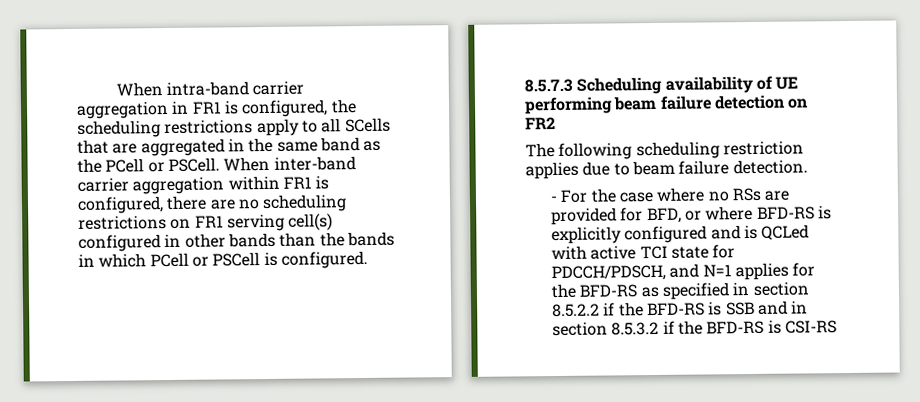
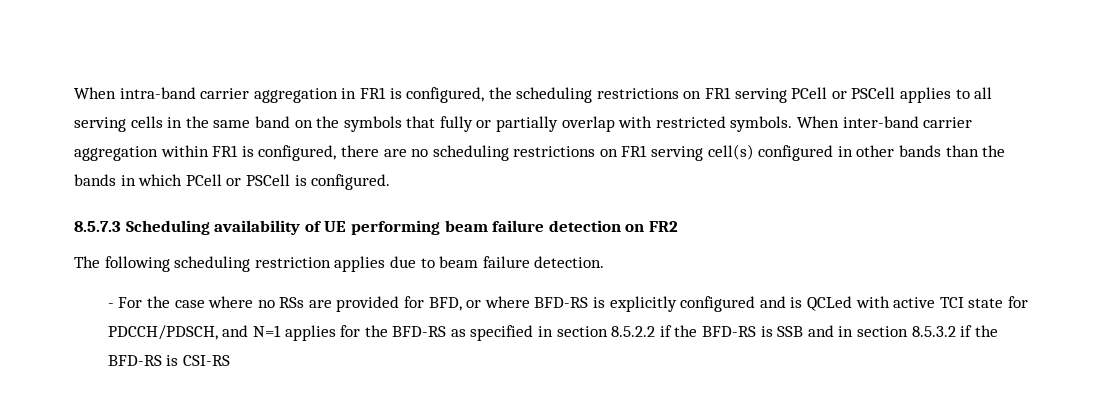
[256,117,391,137] [77,137,382,157] [77,157,220,173] apply to all SCells that are aggregated in the same band as the PCell or PSCell. -> [683,87,993,103] [74,116,793,132] on FR1 serving PCell or PSCell applies to all serving cells in the same band on the symbols that fully or partially overlap with restricted symbols.

